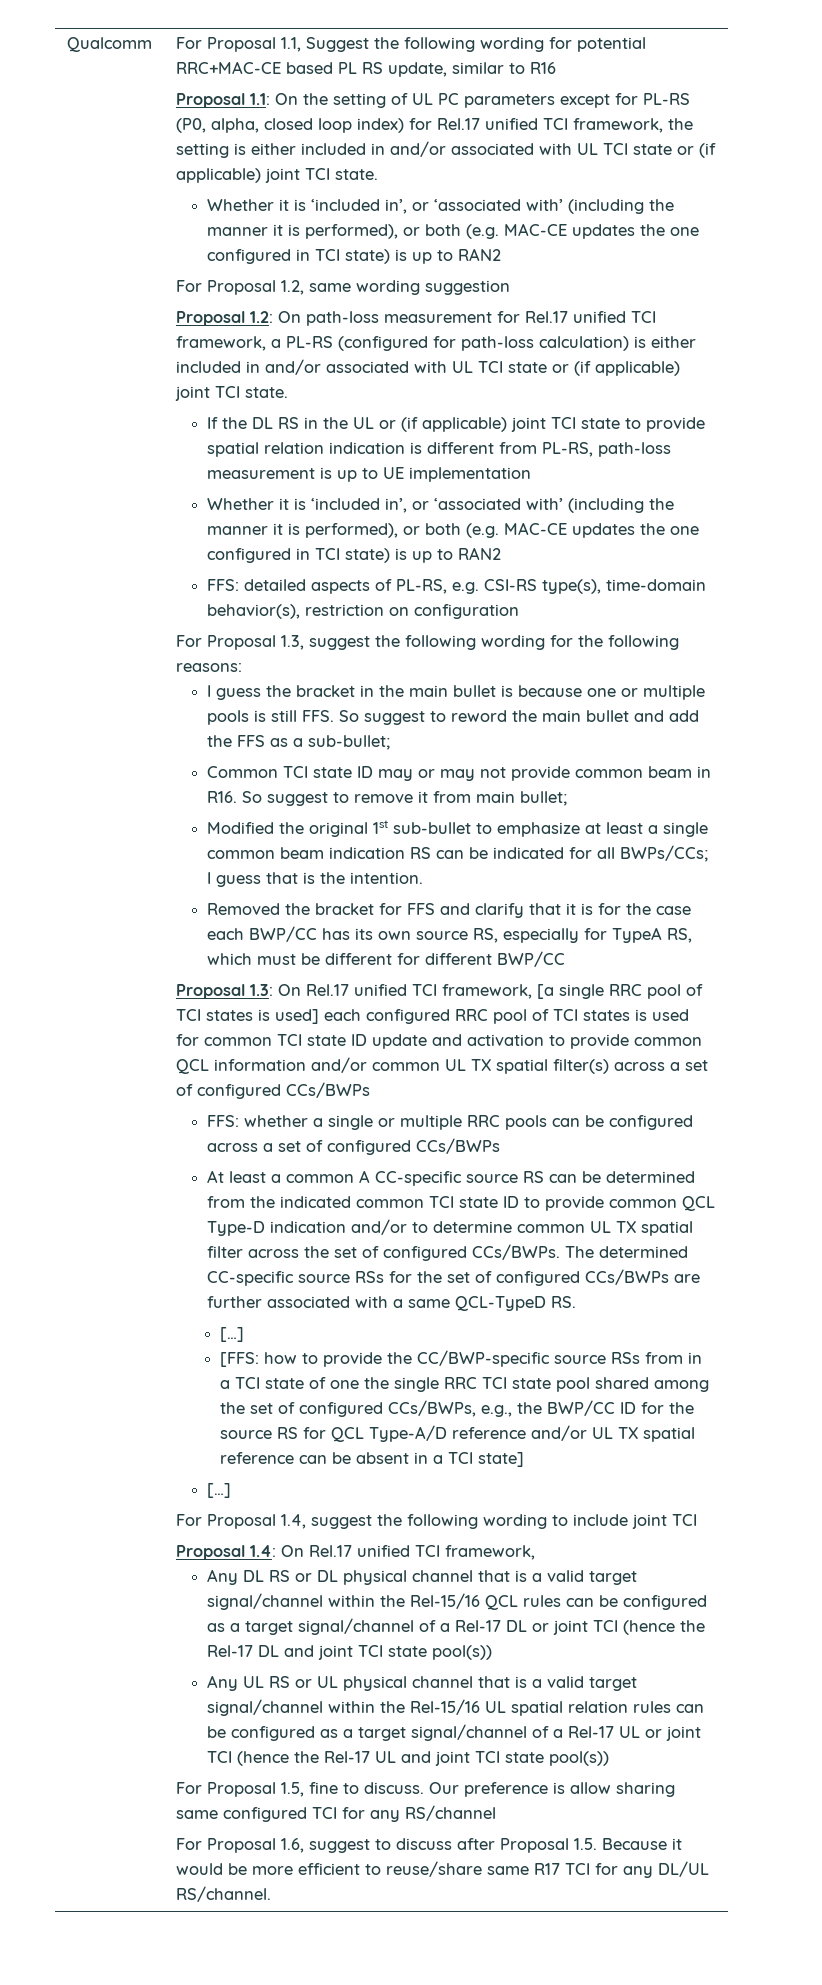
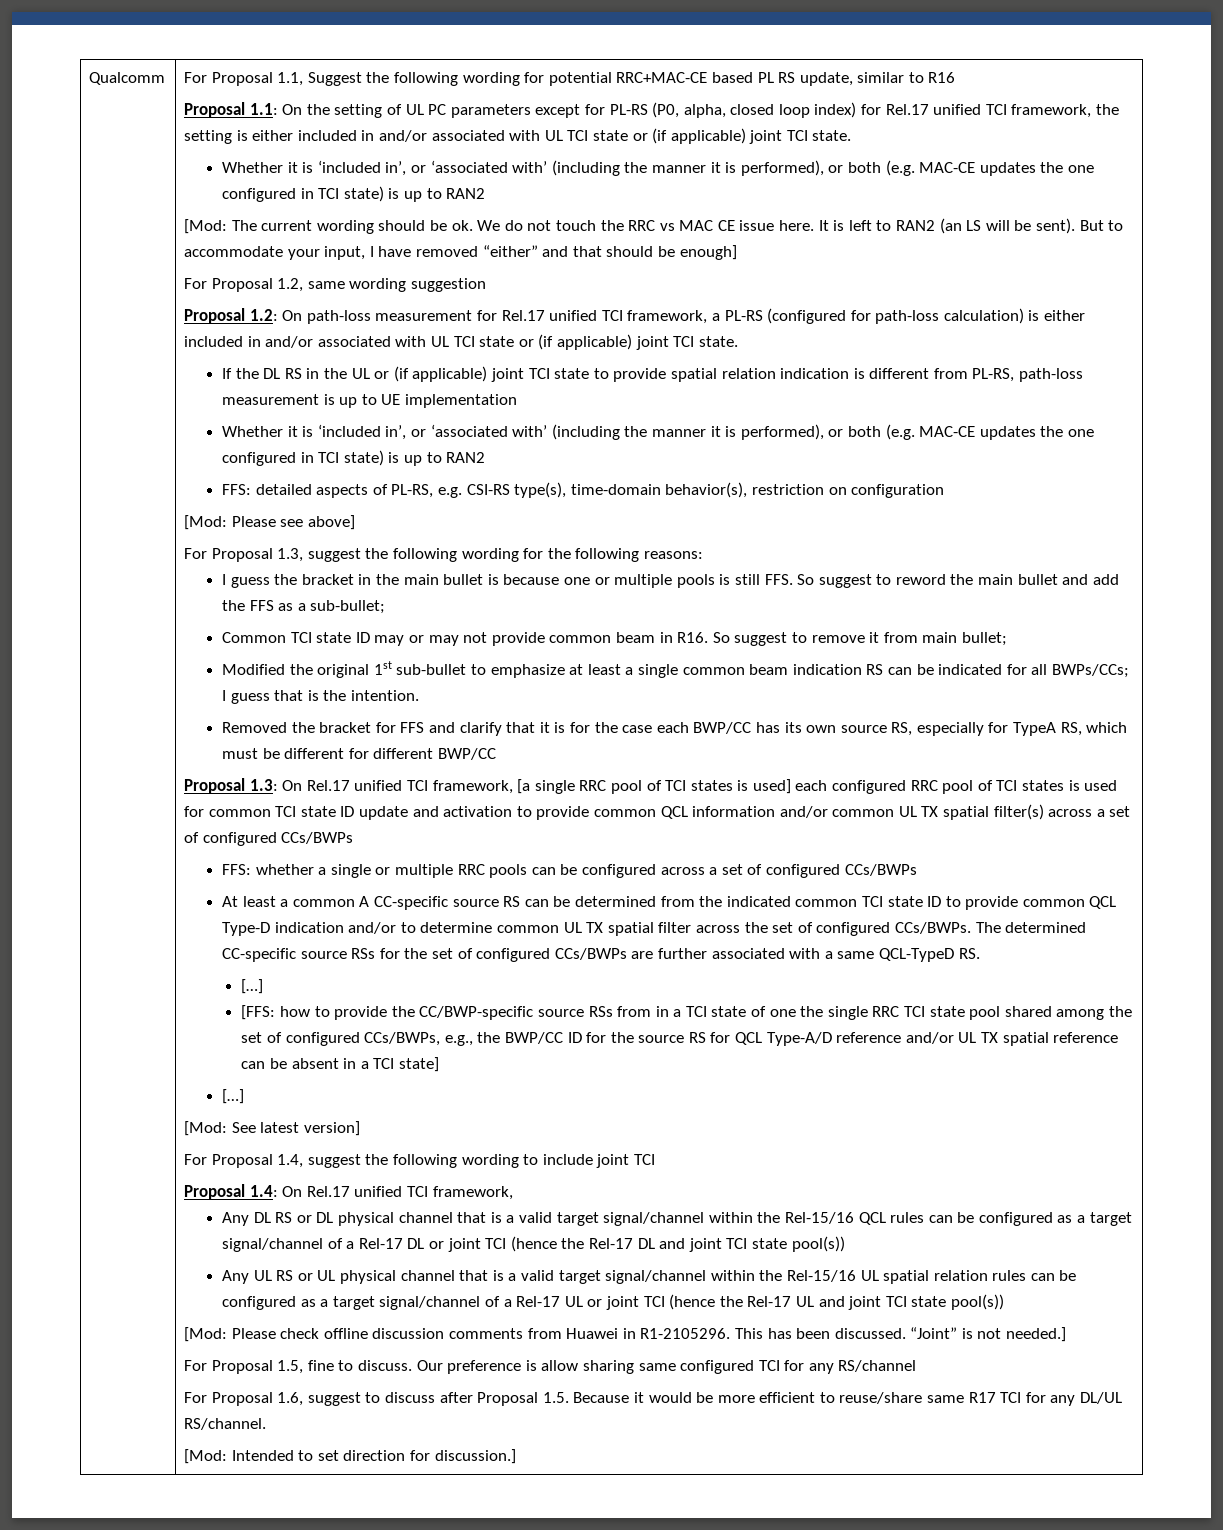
(501, 254) none -> [184,218,1124,234] [184,245,737,260] // [Mod: The current wording should be ok. We do not touch the RRC vs MAC CE issue here. It is left to RAN2 (an LS will be sent). But to accommodate your input, I have removed “either” and that should be enough]
(519, 611) none -> [184,515,355,530] // [Mod: Please see above]
(231, 1490) none -> [184,1121,360,1136] // [Mod: See latest version]
(609, 1758) none -> [184,1327,1067,1342] // [Mod: Please check offline discussion comments from Huawei in R1-2105296. This has been discussed. “Joint” is not needed.]
(271, 1894) none -> [184,1449,516,1464] // [Mod: Intended to set direction for discussion.]

